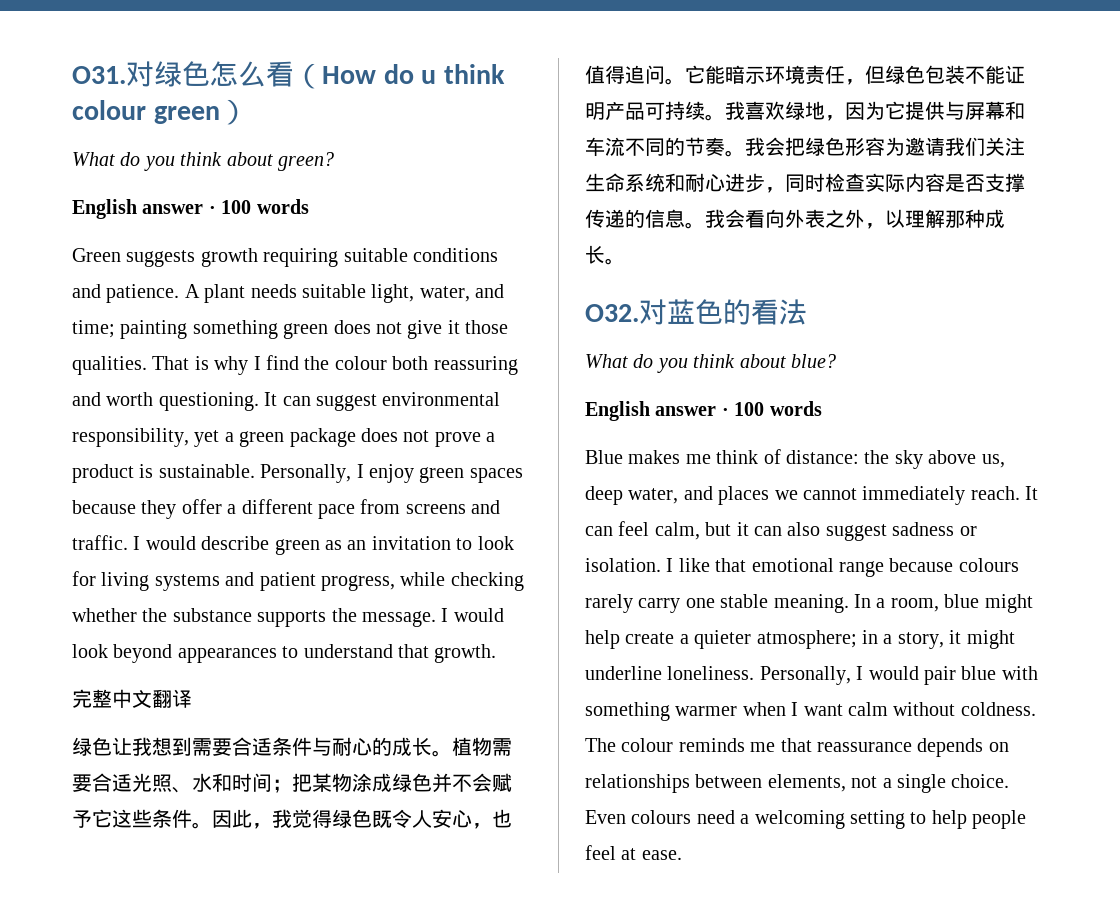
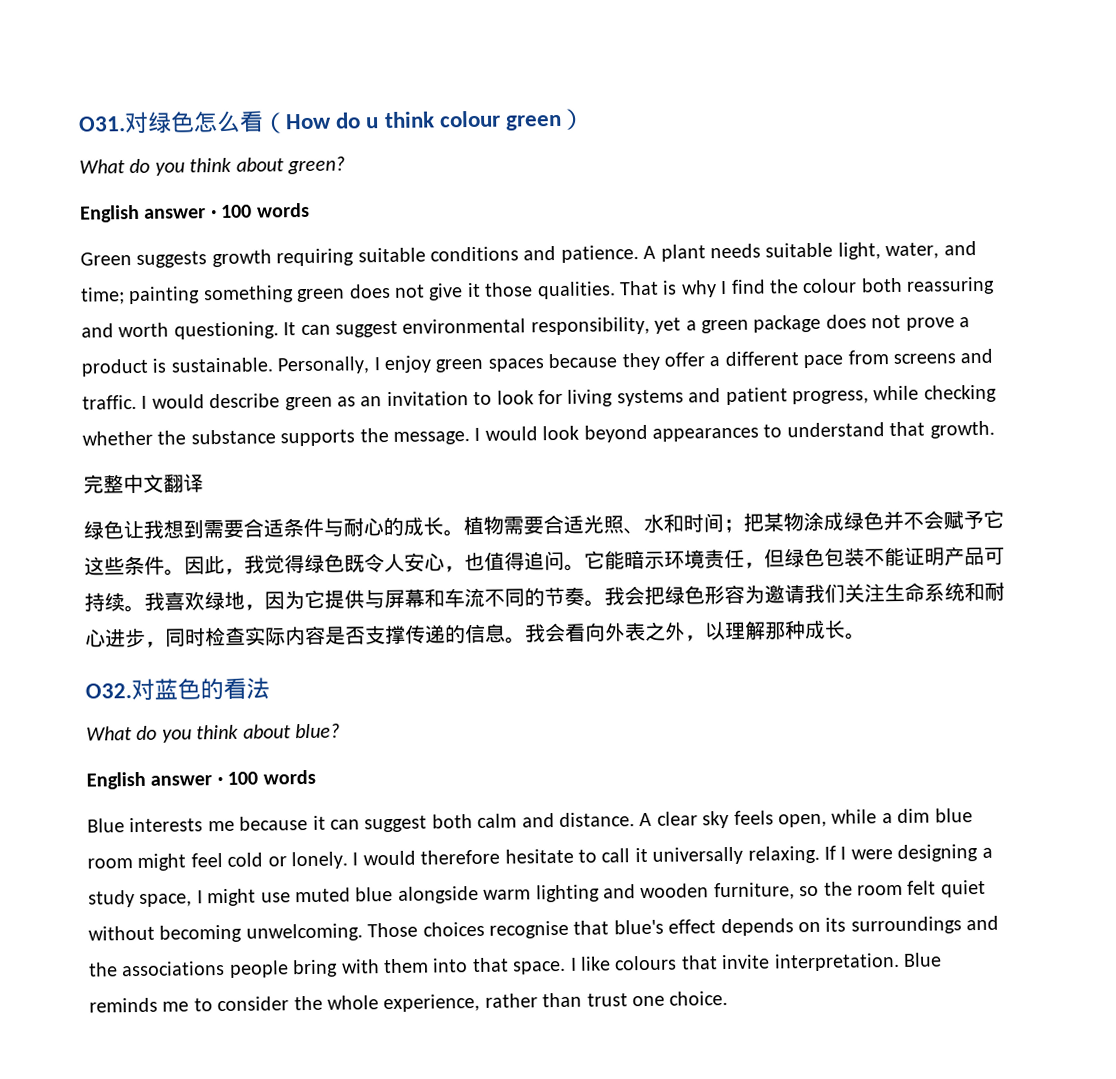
[628,449,1005,469] [585,486,1039,505] [585,521,977,541] [585,558,1019,577] [585,594,1033,613] [585,630,1015,649] [585,666,1038,685] [585,702,1036,721] [585,738,1009,757] [585,774,1010,793] [585,810,1027,829] [585,845,682,860] makes me think of distance: the sky above us, deep water, and places we cannot immediately reach. It can feel calm, but it can also suggest sadness or isolation. I like that emotional range because colours rarely carry one stable meaning. In a room, blue might help create a quieter atmosphere; in a story, it might underline loneliness. Personally, I would pair blue with something warmer when I want calm without coldness. The colour reminds me that reassurance depends on relationships between elements, not a single choice. Even colours need a welcoming setting to help people feel at ease. -> [129,808,973,833] [87,844,993,872] [88,879,986,908] [88,915,1000,943] [88,952,942,978] [89,991,729,1013] interests me because it can suggest both calm and distance. A clear sky feels open, while a dim blue room might feel cold or lonely. I would therefore hesitate to call it universally relaxing. If I were designing a study space, I might use muted blue alongside warm lighting and wooden furniture, so the room felt quiet without becoming unwelcoming. Those choices recognise that blue's effect depends on its surroundings and the associations people bring with them into that space. I like colours that invite interpretation. Blue reminds me to consider the whole experience, rather than trust one choice.

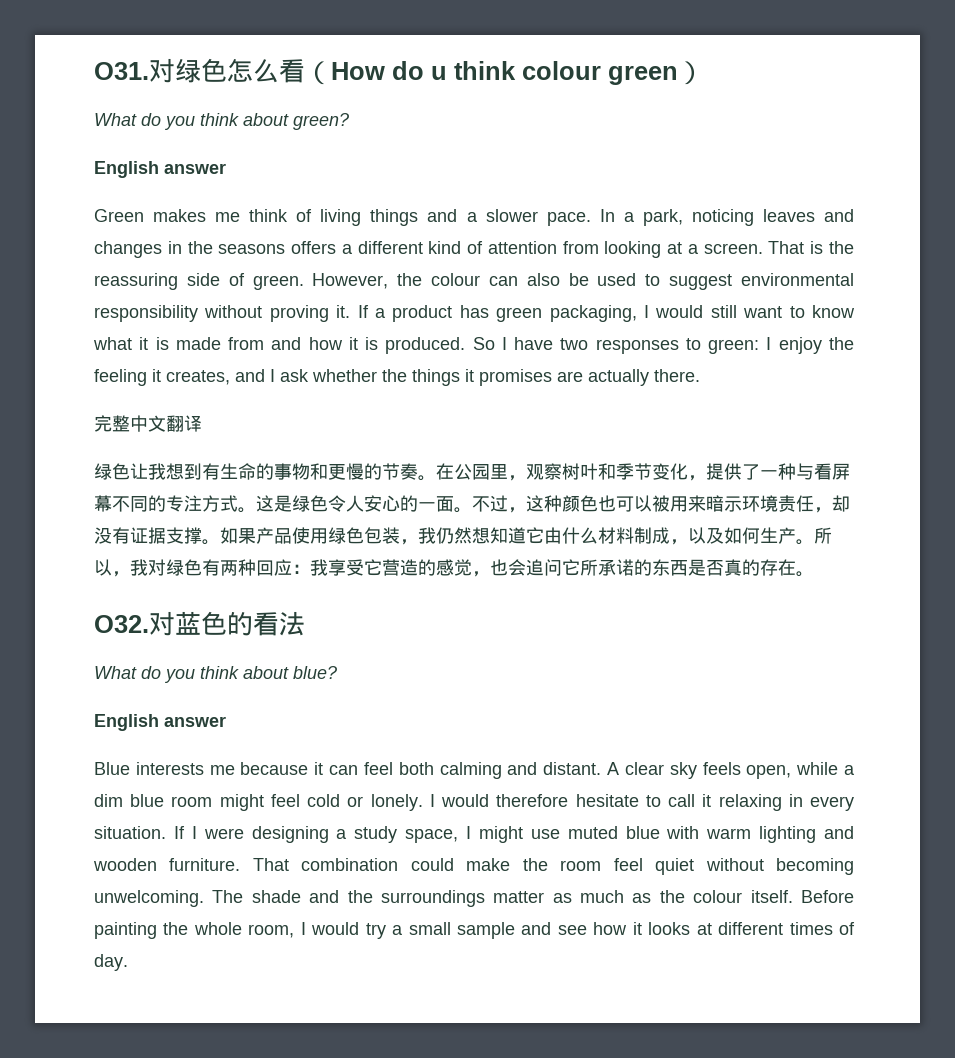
[210,202,310,219] [80,241,977,268] [80,276,996,305] [81,314,970,340] [81,348,994,377] [82,384,997,411] [82,420,995,447] · 100 words // Green suggests growth requiring suitable conditions and patience. A plant needs suitable light, water, and time; painting something green does not give it those qualities. That is why I find the colour both reassuring and worth questioning. It can suggest environmental responsibility, yet a green package does not prove a product is sustainable. Personally, I enjoy green spaces because they offer a different pace from screens and traffic. I would describe green as an invitation to look for living systems and patient progress, while checking whether the substance supports the message. I would look beyond appearances to understand that growth. -> [94,209,854,226] [94,241,854,258] [94,273,854,290] [94,305,855,322] [93,337,854,354] [94,369,700,386] // Green makes me think of living things and a slower pace. In a park, noticing leaves and changes in the seasons offers a different kind of attention from looking at a screen. That is the reassuring side of green. However, the colour can also be used to suggest environmental responsibility without proving it. If a product has green packaging, I would still want to know what it is made from and how it is produced. So I have two responses to green: I enjoy the feeling it creates, and I ask whether the things it promises are actually there.
[203,509,1004,539] [84,546,1005,576] [84,581,1005,613] [85,619,846,649] 需要合适条件与耐心的成长。植物需要合适光照、水和时间；把某物涂成绿色并不会赋予它这些条件。因此，我觉得绿色既令人安心，也值得追问。它能暗示环境责任，但绿色包装不能证明产品可持续。我喜欢绿地，因为它提供与屏幕和车流不同的节奏。我会把绿色形容为邀请我们关注生命系统和耐心进步，同时检查实际内容是否支撑传递的信息。我会看向外表之外，以理解那种成长 -> [202,463,850,481] [94,495,850,513] [94,527,832,545] [94,559,796,577] 有生命的事物和更慢的节奏。在公园里，观察树叶和季节变化，提供了一种与看屏幕不同的专注方式。这是绿色令人安心的一面。不过，这种颜色也可以被用来暗示环境责任，却没有证据支撑。如果产品使用绿色包装，我仍然想知道它由什么材料制成，以及如何生产。所以，我对绿色有两种回应：我享受它营造的感觉，也会追问它所承诺的东西是否真的存在
[216,769,316,786] · 100 words -> (226, 721) none
[364,812,635,833] suggest both calm and distance. -> [363,762,602,779] feel both calming and distant.
[652,845,820,865] universally relaxing. -> [718,794,855,811] [94,826,166,839] relaxing in every situation.
[397,885,479,904] alongside -> [666,826,700,839] with
[713,882,820,901] furniture, so -> [169,858,511,871] furniture. That combination could make
[907,880,937,895] felt -> [613,858,643,871] feel
[367,915,1000,939] [88,952,942,978] [89,991,729,1013] Those choices recognise that blue's effect depends on its surroundings and the associations people bring with them into that space. I like colours that invite interpretation. Blue reminds me to consider the whole experience, rather than trust one choice. -> [212,890,854,907] [94,922,856,939] [94,954,128,971] The shade and the surroundings matter as much as the colour itself. Before painting the whole room, I would try a small sample and see how it looks at different times of day.

